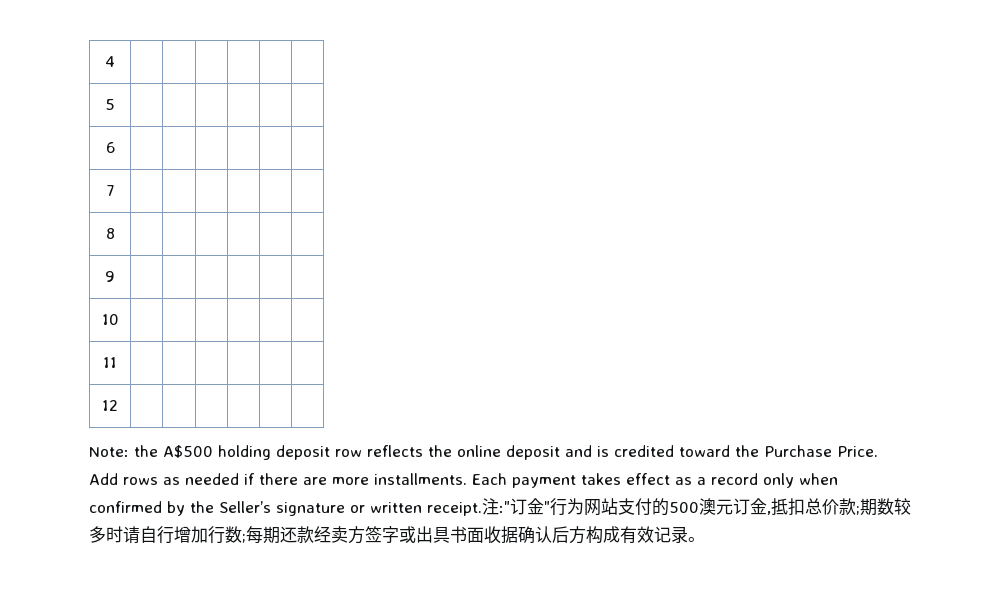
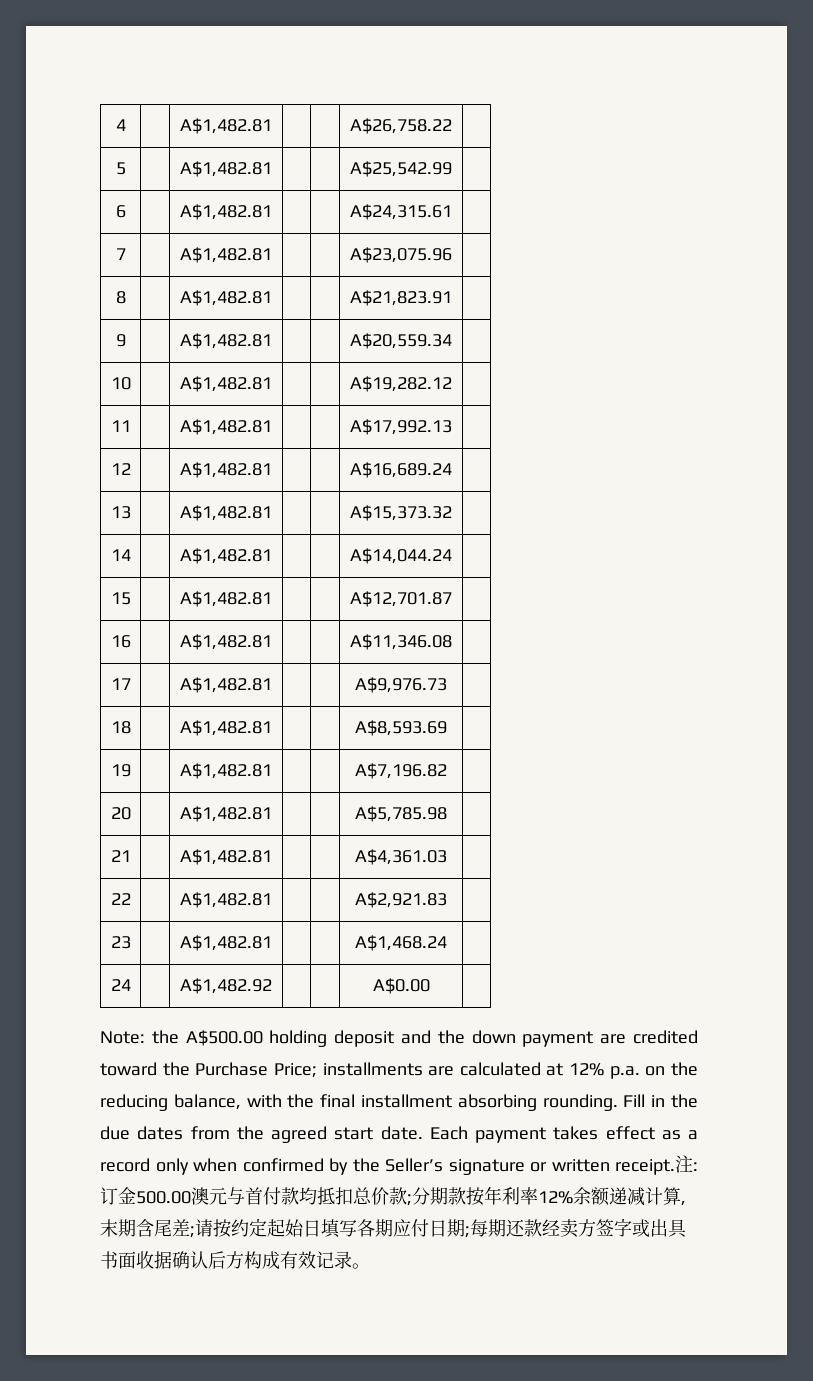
(115, 61) | | | -> [180,118,272,134] [350,118,452,134] A$1,482.81 | | | A$26,758.22
(115, 104) | | | -> [180,161,272,177] [350,161,452,177] A$1,482.81 | | | A$25,542.99
(115, 147) | | | -> [180,204,272,220] [350,204,452,220] A$1,482.81 | | | A$24,315.61
(114, 190) | | | -> [180,247,272,263] [350,247,452,263] A$1,482.81 | | | A$23,075.96
(115, 233) | | | -> [180,290,272,306] [350,290,452,306] A$1,482.81 | | | A$21,823.91
(115, 276) | | | -> [180,333,272,349] [350,333,452,349] A$1,482.81 | | | A$20,559.34
(119, 319) | | | -> [180,376,272,392] [350,376,452,392] A$1,482.81 | | | A$19,282.12
(117, 362) | | | -> [180,419,272,435] [350,419,452,435] A$1,482.81 | | | A$17,992.13
(118, 405) | | | -> [180,462,272,478] [350,462,452,478] [110,506,131,519] [180,505,272,521] [350,505,452,521] [110,549,131,561] [180,548,272,564] [350,548,452,564] [110,592,131,605] [180,591,272,607] [350,591,452,607] [110,635,131,648] [180,634,272,650] [350,634,452,650] [110,678,131,690] [180,677,272,693] [355,677,447,693] [110,721,131,734] [180,720,272,736] [355,720,447,736] [110,764,131,777] [180,763,272,779] [355,763,447,779] [110,807,131,820] [180,806,272,822] [355,806,447,822] [110,850,131,862] [180,849,272,865] [355,849,447,865] [110,893,131,905] [180,892,272,908] [355,892,447,908] [110,936,131,949] [180,935,272,951] [355,935,447,951] [110,979,131,991] [180,978,272,994] [372,978,430,994] A$1,482.81 | | | A$16,689.24 | // 13 | | A$1,482.81 | | | A$15,373.32 | // 14 | | A$1,482.81 | | | A$14,044.24 | // 15 | | A$1,482.81 | | | A$12,701.87 | // 16 | | A$1,482.81 | | | A$11,346.08 | // 17 | | A$1,482.81 | | | A$9,976.73 | // 18 | | A$1,482.81 | | | A$8,593.69 | // 19 | | A$1,482.81 | | | A$7,196.82 | // 20 | | A$1,482.81 | | | A$5,785.98 | // 21 | | A$1,482.81 | | | A$4,361.03 | // 22 | | A$1,482.81 | | | A$2,921.83 | // 23 | | A$1,482.81 | | | A$1,468.24 | // 24 | | A$1,482.92 | | | A$0.00
[163,445,213,458] A$500 -> [185,1030,263,1046] A$500.00
[335,445,878,460] [89,473,467,485] row reflects the online deposit and is credited toward the Purchase Price. Add rows as needed if there are more installments. -> [401,1030,698,1047] [100,1062,698,1079] [100,1094,698,1111] [100,1126,423,1143] and the down payment are credited toward the Purchase Price; installments are calculated at 12% p.a. on the reducing balance, with the final installment absorbing rounding. Fill in the due dates from the agreed start date.
[499,498,911,516] [89,526,242,544] :"订金"行为网站支付的500澳元订金,抵扣总价款;期数较多时请自行增加行数 -> [693,1162,698,1171] [100,1186,686,1206] [100,1218,465,1238] :订金500.00澳元与首付款均抵扣总价款;分期款按年利率12%余额递减计算,末期含尾差;请按约定起始日填写各期应付日期

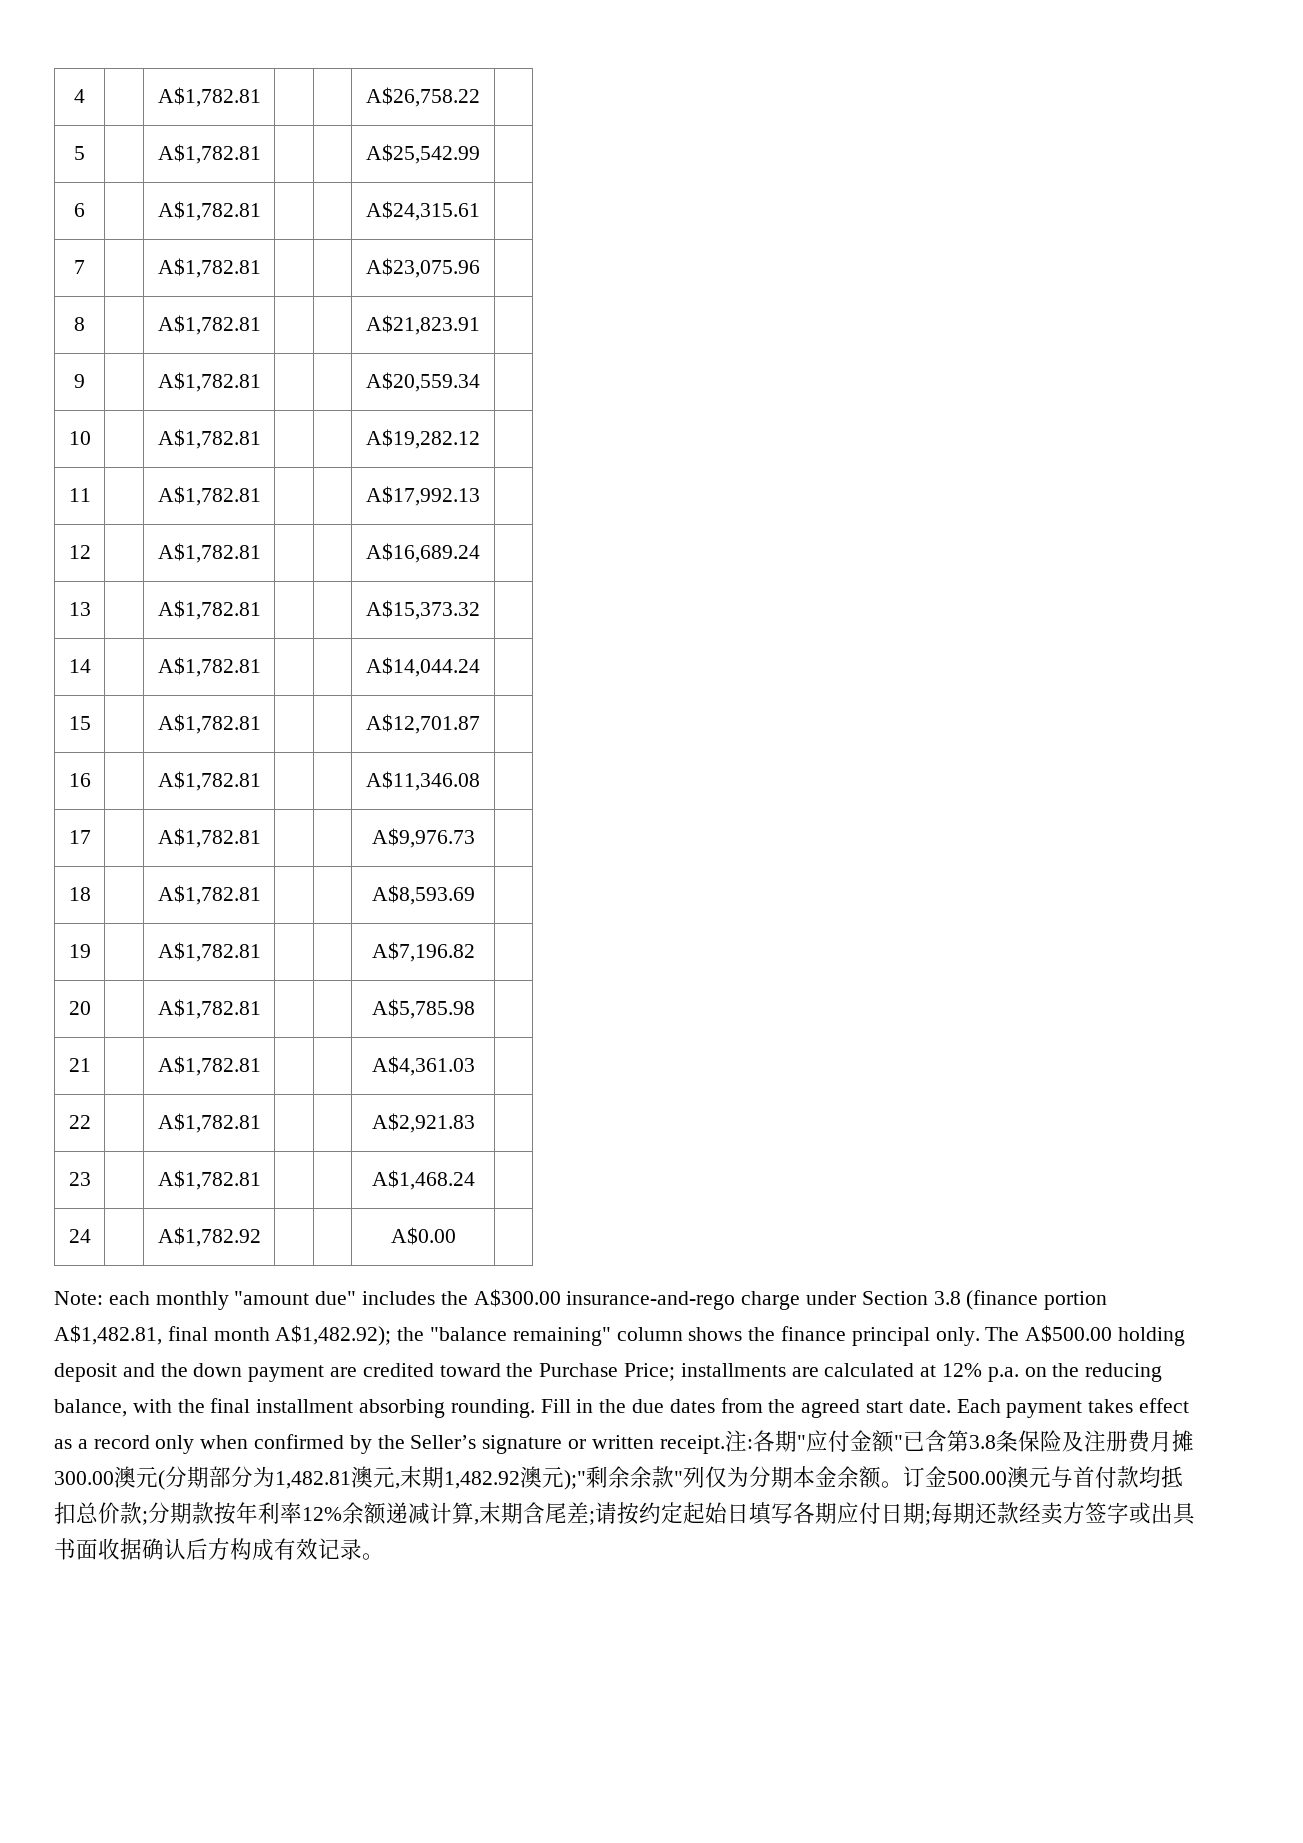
[180,118,272,134] A$1,482.81 -> [157,87,261,107] A$1,782.81
[180,161,272,177] A$1,482.81 -> [157,144,261,164] A$1,782.81
[180,204,272,220] A$1,482.81 -> [157,201,261,221] A$1,782.81
[180,247,272,263] A$1,482.81 -> [157,258,261,278] A$1,782.81
[180,290,272,306] A$1,482.81 -> [157,315,261,335] A$1,782.81
[180,333,272,349] A$1,482.81 -> [157,372,261,392] A$1,782.81
[180,376,272,392] A$1,482.81 -> [157,429,261,449] A$1,782.81
[180,419,272,435] A$1,482.81 -> [157,486,261,506] A$1,782.81
[180,462,272,478] A$1,482.81 -> [157,543,261,563] A$1,782.81
[180,505,272,521] A$1,482.81 -> [157,600,261,620] A$1,782.81
[180,548,272,564] A$1,482.81 -> [157,657,261,677] A$1,782.81
[180,591,272,607] A$1,482.81 -> [157,714,261,734] A$1,782.81
[180,634,272,650] A$1,482.81 -> [157,771,261,791] A$1,782.81
[180,677,272,693] A$1,482.81 -> [157,828,261,848] A$1,782.81
[180,720,272,736] A$1,482.81 -> [157,885,261,905] A$1,782.81
[180,763,272,779] A$1,482.81 -> [157,942,261,962] A$1,782.81
[180,806,272,822] A$1,482.81 -> [157,999,261,1019] A$1,782.81
[180,849,272,865] A$1,482.81 -> [157,1056,261,1076] A$1,782.81
[180,892,272,908] A$1,482.81 -> [157,1113,261,1133] A$1,782.81
[180,935,272,951] A$1,482.81 -> [157,1170,261,1190] A$1,782.81
[180,978,272,994] A$1,482.92 -> [157,1227,261,1247] A$1,782.92
[151,1030,179,1044] the -> [108,1289,1108,1310] [54,1325,1020,1346] each monthly "amount due" includes the A$300.00 insurance-and-rego charge under Section 3.8 (finance portion A$1,482.81, final month A$1,482.92); the "balance remaining" column shows the finance principal only. The
(698, 1166) none -> [752,1430,1194,1453] [54,1466,903,1490] 各期"应付金额"已含第3.8条保险及注册费月摊300.00澳元(分期部分为1,482.81澳元,末期1,482.92澳元);"剩余余款"列仅为分期本金余额。

